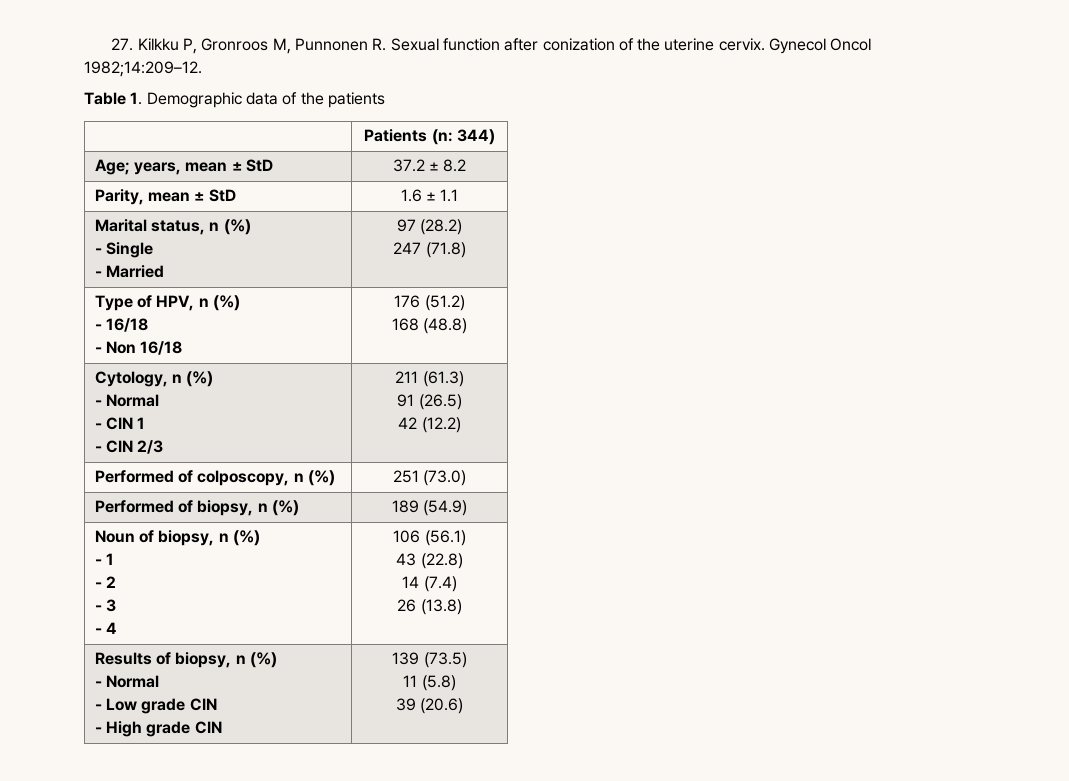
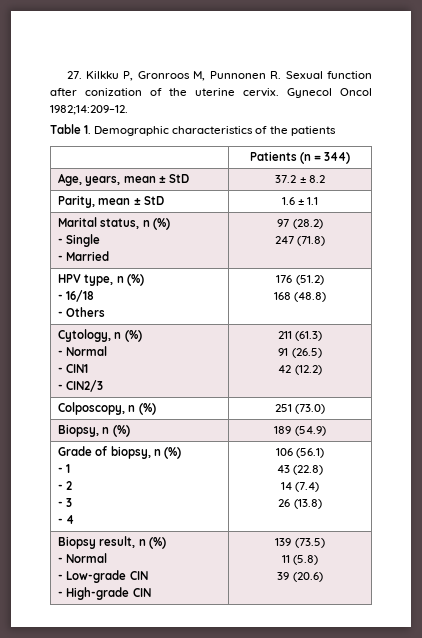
[245,92,278,105] data -> [172,126,254,134] characteristics
[431,129,453,145] (n: -> [299,152,322,164] (n =
[94,159,130,175] Age; -> [58,173,83,186] Age,
[94,295,195,311] Type of HPV, -> [58,274,114,286] HPV type,
[106,341,183,355] Non 16/18 -> [66,307,106,317] Others
[106,417,146,430] [94,440,164,454] CIN 1 // - CIN 2/3 -> [66,364,89,373] [58,380,104,392] CIN1 // - CIN2/3
[94,470,290,486] Performed of colposcopy, -> [58,402,126,415] Colposcopy,
[94,500,254,516] Performed of biopsy, -> [58,424,100,437] Biopsy,
[94,530,135,543] Noun -> [58,446,93,456] Grade
[94,652,277,668] [94,675,160,688] [94,698,186,714] Results of biopsy, n (%) // - Normal // - Low grade -> [58,536,166,549] [58,553,108,563] [58,570,127,583] Biopsy result, n (%) // - Normal // - Low-grade
[106,721,191,737] High grade -> [66,587,130,600] High-grade

